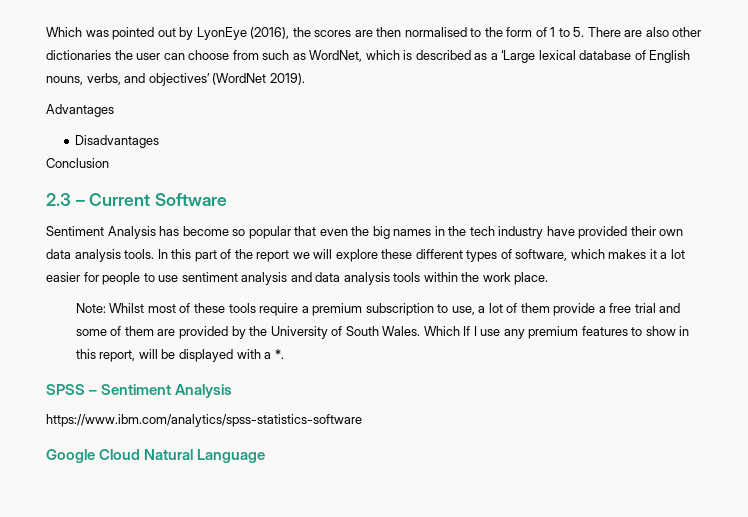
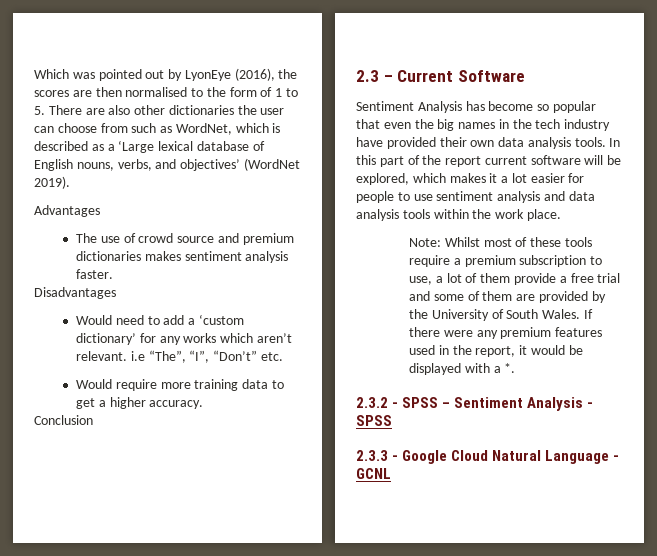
[75,135,160,148] Disadvantages -> [75,233,294,245] [75,251,289,263] [75,269,113,279] [34,287,116,299] [75,314,244,325] [75,333,292,345] [75,350,283,363] [75,379,284,391] [75,397,204,409] The use of crowd source and premium dictionaries makes sentiment analysis faster. // Disadvantages // Would need to add a ‘custom dictionary’ for any works which aren’t relevant. i.e “The”, “I”, “Don’t” etc. // Would require more training data to get a higher accuracy.
[292,249,568,262] we will explore these different types of software, -> [484,155,622,165] [356,173,409,185] current software will be explored,
[423,326,690,339] [75,349,158,362] Which If I use any premium features to show in this report, will -> [584,309,594,319] [409,327,603,339] [409,345,566,357] If there were any premium features used in the report, it would
(284, 354) none -> [356,397,399,408] 2.3.2 -
[46,414,362,427] // https://www.ibm.com/analytics/spss-statistics-software // -> [587,402,594,408] [356,415,392,426] [356,450,399,461] - SPSS // 2.3.3 -
(266, 456) none -> [613,455,620,461] [356,468,391,479] - GCNL

